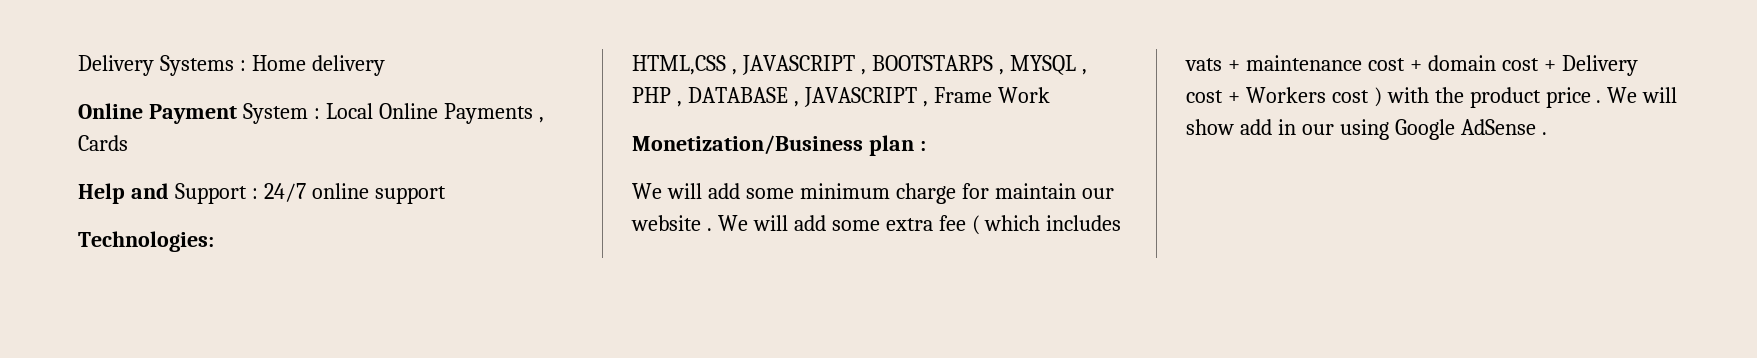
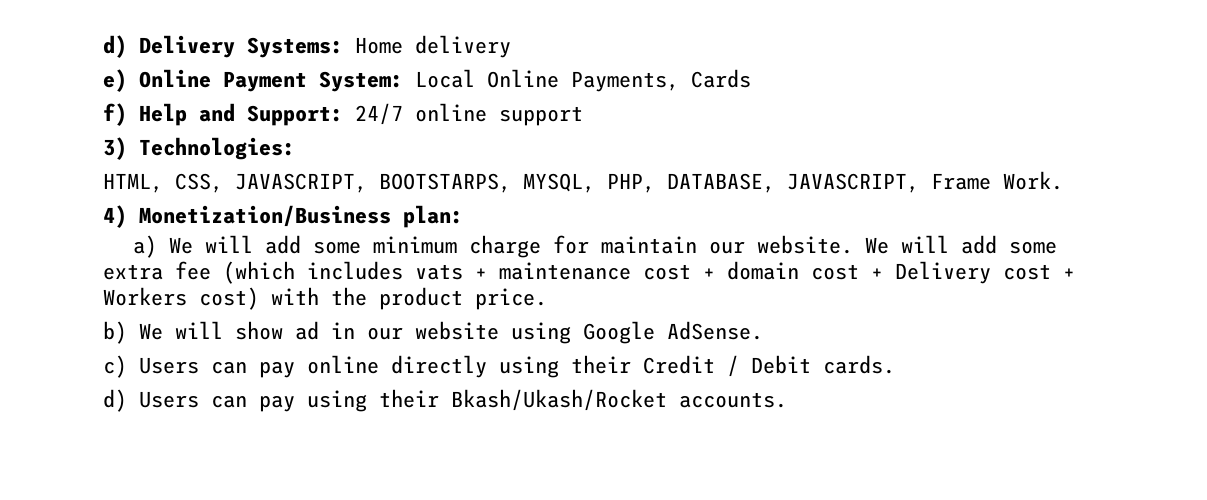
[78,55,246,76] Delivery Systems : -> [103,35,343,58] d) Delivery Systems:
(385, 65) none -> [103,69,127,92] e)
[242,103,544,124] System : Local Online Payments , -> [319,69,679,92] System: Local Online Payments,
(128, 143) none -> [103,103,127,126] f)
[174,183,258,204] Support : -> [247,105,343,126] Support:
(446, 195) none -> [103,137,127,160] 3)
[632,55,1087,75] [632,87,1050,107] [632,135,926,156] HTML,CSS , JAVASCRIPT , BOOTSTARPS , MYSQL , PHP , DATABASE , JAVASCRIPT , Frame Work // Monetization/Business plan : // -> [103,171,1063,193] [103,205,463,228] [132,235,157,258] HTML, CSS, JAVASCRIPT, BOOTSTARPS, MYSQL, PHP, DATABASE, JAVASCRIPT, Frame Work. // 4) Monetization/Business plan: // a)
[631,215,712,231] website . -> [756,235,853,254] website.
[971,215,1041,235] ( which -> [223,261,295,284] (which
[1331,87,1382,107] cost ) -> [199,287,259,310] cost)
[1545,87,1602,108] price . -> [475,288,547,310] [103,321,127,344] price. // b)
[1239,119,1272,135] add -> [295,321,319,340] ad
(1334, 129) none -> [415,321,499,340] website
[1460,119,1547,135] AdSense . -> [667,321,763,340] [103,355,895,378] [103,389,787,412] AdSense. // c) Users can pay online directly using their Credit / Debit cards. // d) Users can pay using their Bkash/Ukash/Rocket accounts.

